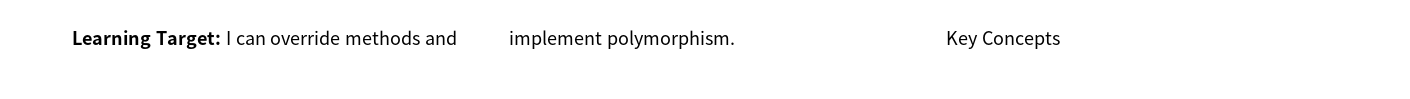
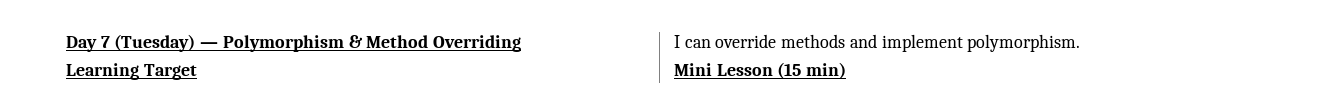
[72,30,221,49] Learning Target: -> [66,34,522,52] [66,63,197,80] Day 7 (Tuesday) — Polymorphism & Method Overriding // Learning Target //
[946,31,1060,49] Key Concepts -> [674,62,847,79] Mini Lesson (15 min)

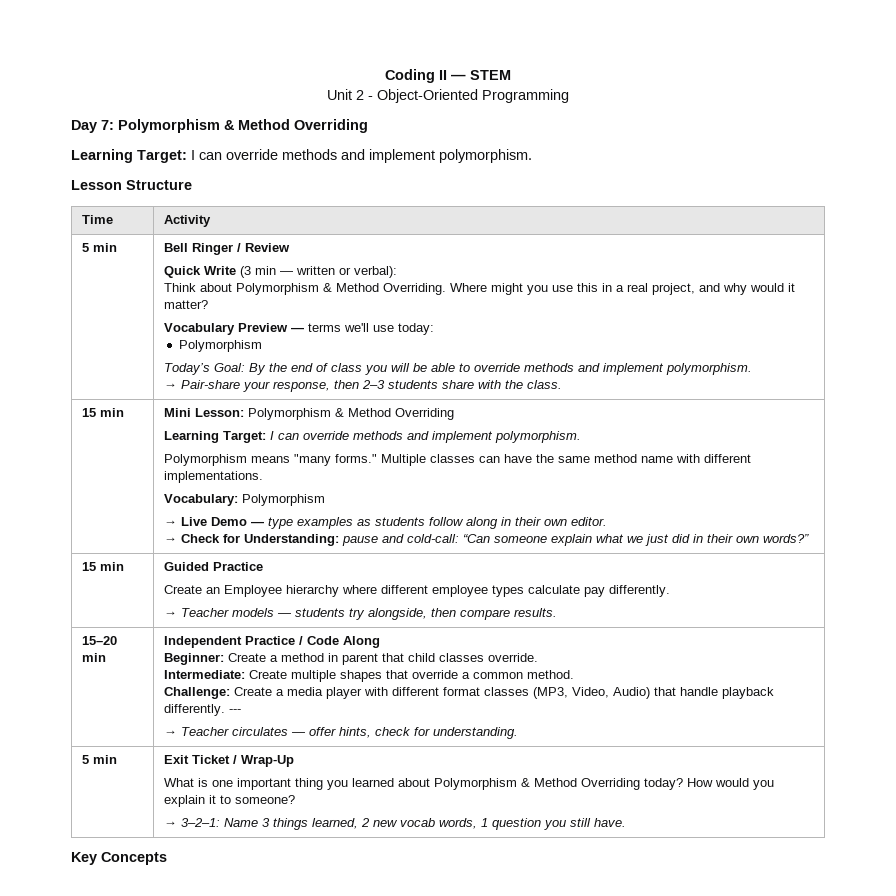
[66,34,522,52] [66,63,197,80] [674,34,1081,52] [674,62,847,79] Day 7 (Tuesday) — Polymorphism & Method Overriding // Learning Target // I can override methods and implement polymorphism. // Mini Lesson (15 min) -> [385,69,511,83] [327,89,569,103] [71,119,368,133] [71,149,532,163] [71,180,192,190] [82,215,114,224] [164,215,212,227] [82,243,118,252] [164,243,291,255] [164,266,398,278] [164,283,796,295] [164,300,209,309] [164,323,435,335] [178,340,262,352] [164,363,753,375] [164,380,563,392] [82,408,125,417] [164,408,455,420] [164,431,582,443] [164,454,752,466] [164,471,264,483] [164,494,326,506] [164,517,608,529] [164,534,810,546] [82,562,125,571] [164,562,264,571] [164,585,671,597] [164,608,558,620] [82,636,118,645] [82,653,107,662] [164,636,381,648] [164,653,539,665] [164,670,575,682] [164,687,775,699] [164,704,242,716] [164,727,519,739] [82,755,118,764] [164,755,295,767] [164,778,775,790] [164,795,296,807] [164,818,627,830] [71,852,167,865] Coding II — STEM // Unit 2 - Object-Oriented Programming // Day 7: Polymorphism & Method Overriding // Learning Target: I can override methods and implement polymorphism. // Lesson Structure // Time | Activity // 5 min | Bell Ringer / Review // Quick Write (3 min — written or verbal): // Think about Polymorphism & Method Overriding. Where might you use this in a real project, and why would it matter? // Vocabulary Preview — terms we'll use today: // Polymorphism // Today’s Goal: By the end of class you will be able to override methods and implement polymorphism. // → Pair-share your response, then 2–3 students share with the class. // 15 min | Mini Lesson: Polymorphism & Method Overriding // Learning Target: I can override methods and implement polymorphism. // Polymorphism means "many forms." Multiple classes can have the same method name with different implementations. // Vocabulary: Polymorphism // → Live Demo — type examples as students follow along in their own editor. // → Check for Understanding: pause and cold-call: “Can someone explain what we just did in their own words?” // 15 min | Guided Practice // Create an Employee hierarchy where different employee types calculate pay differently. // → Teacher models — students try alongside, then compare results. // 15–20 min | Independent Practice / Code Along // Beginner: Create a method in parent that child classes override. // Intermediate: Create multiple shapes that override a common method. // Challenge: Create a media player with different format classes (MP3, Video, Audio) that handle playback differently. --- // → Teacher circulates — offer hints, check for understanding. // 5 min | Exit Ticket / Wrap-Up // What is one important thing you learned about Polymorphism & Method Overriding today? How would you explain it to someone? // → 3–2–1: Name 3 things learned, 2 new vocab words, 1 question you still have. // Key Concepts

